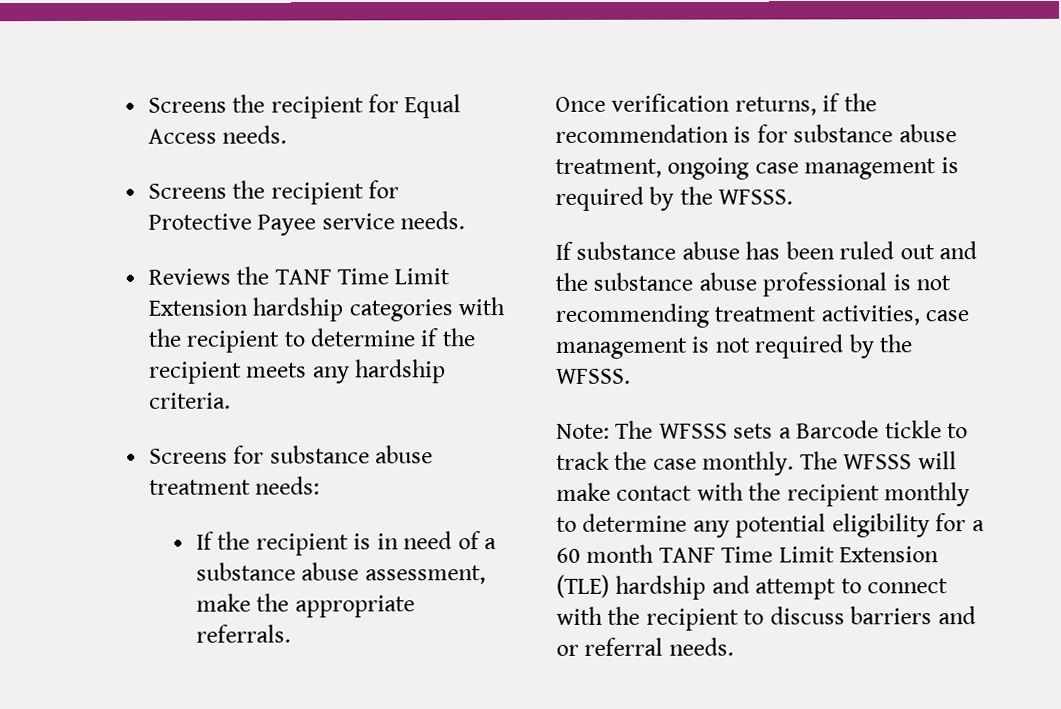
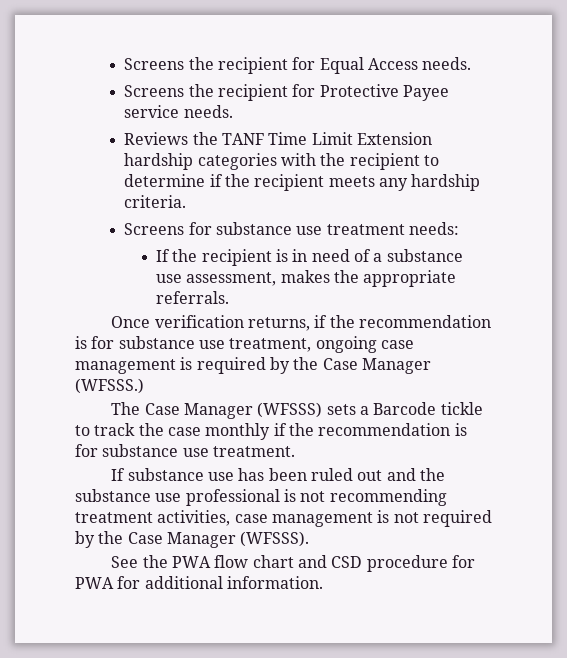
[375,445,434,464] abuse -> [296,226,323,235] use
[301,562,486,585] [195,593,251,612] abuse assessment, make -> [155,270,330,286] use assessment, makes
[898,124,957,143] abuse -> [198,340,225,349] use
[718,189,794,205] WFSSS. -> [322,358,431,374] [75,378,144,394] [111,402,483,419] [75,423,467,440] [75,444,295,457] Case Manager (WFSSS.) // The Case Manager (WFSSS) sets a Barcode tickle to track the case monthly if the recommendation is for substance use treatment.
[681,241,740,260] abuse -> [208,472,235,481] use
[698,272,757,291] abuse -> [155,493,182,502] use
[556,368,631,384] [556,420,969,439] [556,451,957,476] [556,482,971,507] [556,513,985,538] [556,544,940,563] [556,574,949,600] [556,606,976,631] [556,637,734,656] WFSSS. // Note: The WFSSS sets a Barcode tickle to track the case monthly. The WFSSS will make contact with the recipient monthly to determine any potential eligibility for a 60 month TANF Time Limit Extension (TLE) hardship and attempt to connect with the recipient to discuss barriers and or referral needs. -> [127,531,310,548] [111,555,475,572] [75,576,323,589] Case Manager (WFSSS). // See the PWA flow chart and CSD procedure for PWA for additional information.

